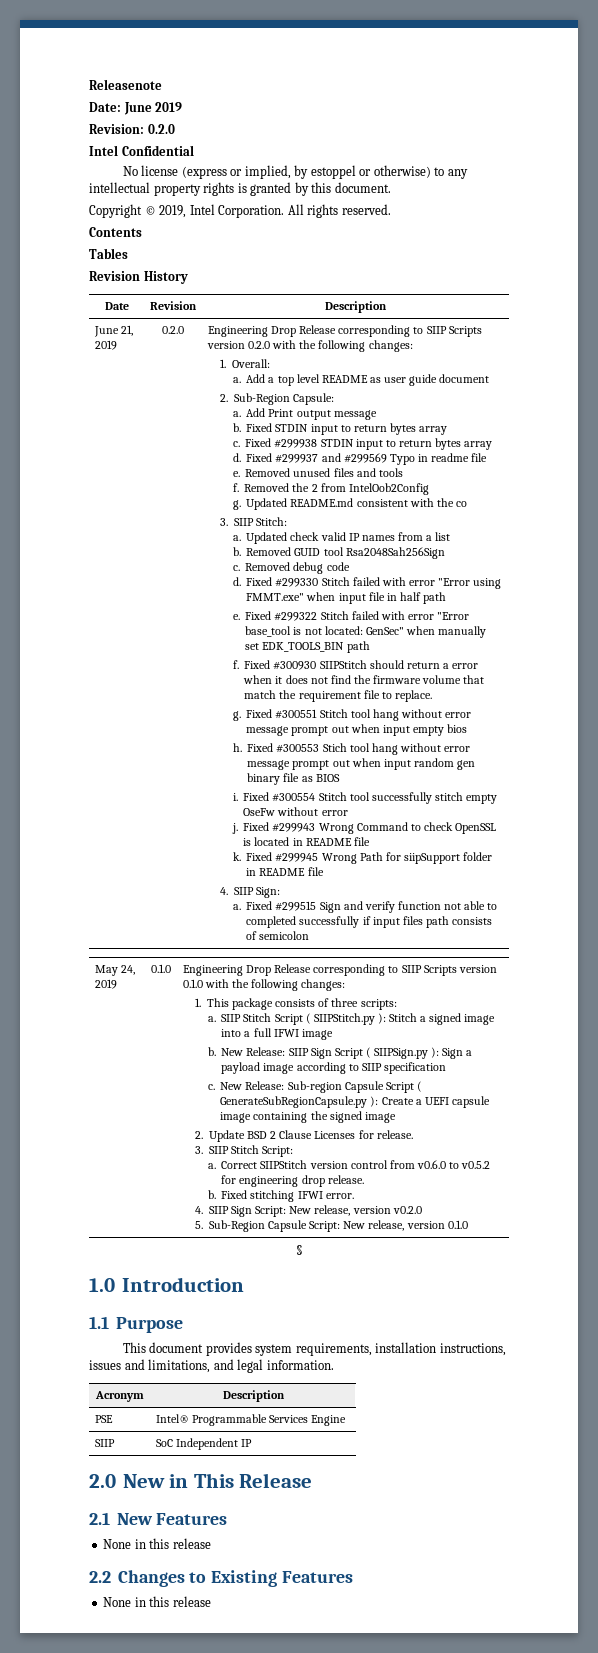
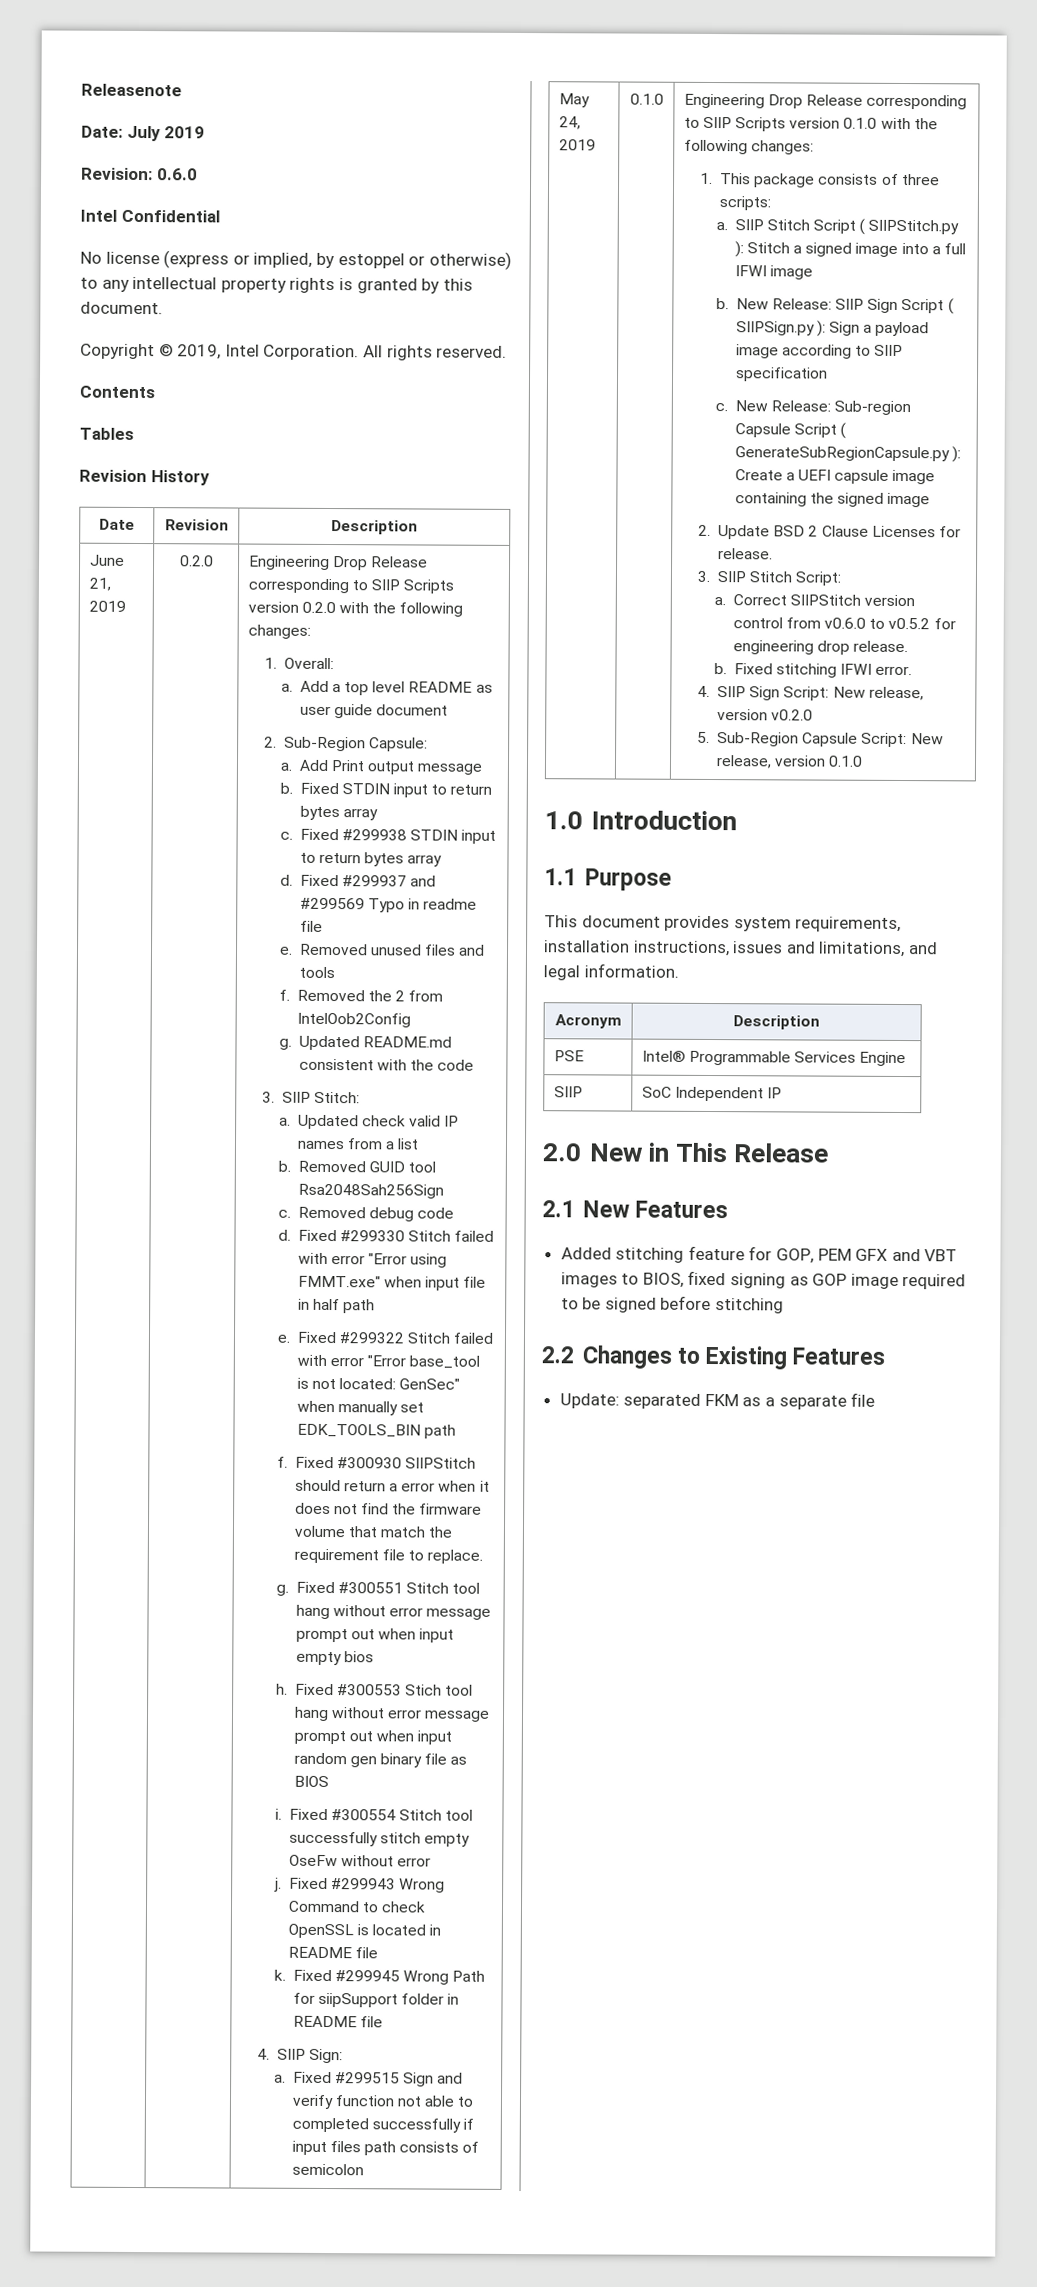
[123,102,152,115] June -> [126,125,161,142] July
[147,124,175,134] 0.2.0 -> [156,168,198,181] 0.6.0
[455,501,467,507] co -> [437,1059,475,1071] code
[295,1245,303,1255] // § -> (864, 761) none
[103,1538,211,1549] None in this release -> [560,1245,958,1264] [560,1270,967,1290] [560,1295,785,1314] Added stitching feature for GOP, PEM GFX and VBT images to BIOS, fixed signing as GOP image required to be signed before stitching
[103,1596,211,1607] None in this release -> [559,1392,876,1410] Update: separated FKM as a separate file

